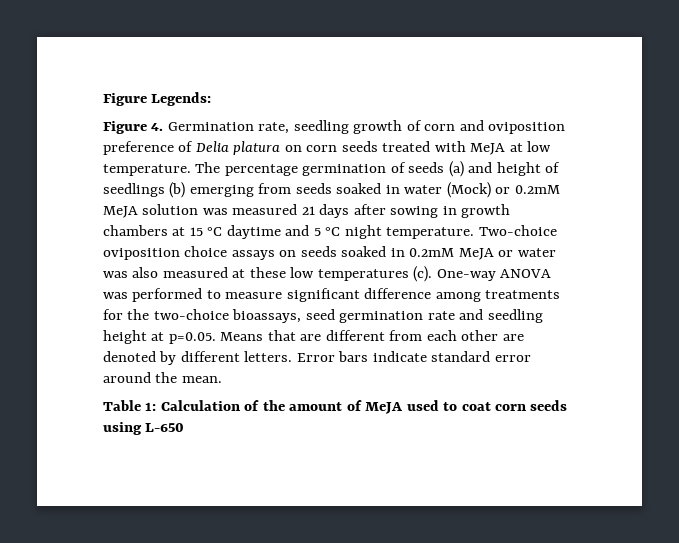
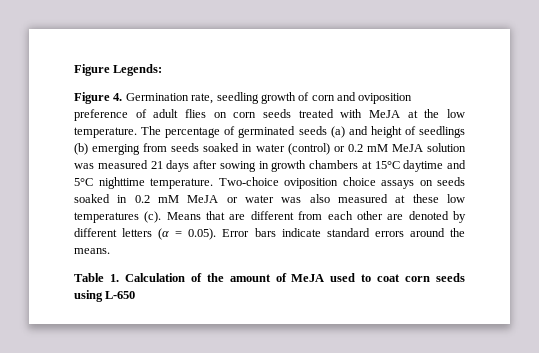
[195,141,281,155] Delia platura -> [153,109,206,118] adult flies
(523, 147) none -> [424,109,440,118] the
[302,162,406,176] germination of -> [224,126,296,138] of germinated
[446,182,560,198] (Mock) or 0.2mM -> [287,143,388,155] (control) or 0.2 mM
[189,225,382,239] 15 °C daytime and 5 °C night -> [374,160,466,172] [74,177,145,189] 15°C daytime and 5°C nighttime
[409,248,455,257] 0.2mM -> [134,195,179,203] 0.2 mM
[436,269,552,281] [103,288,561,302] [103,309,543,323] [103,330,216,344] One-way ANOVA was performed to measure significant difference among treatments for the two-choice bioassays, seed germination rate and seedling height at p=0.05. -> (162, 217) none
[244,351,293,362] letters. -> [122,228,217,240] letters (α = 0.05).
[494,355,531,362] error -> [374,231,404,237] errors
[181,376,222,383] mean. -> [74,248,110,254] means.
[145,402,157,411] 1: -> [109,274,119,282] 1.

